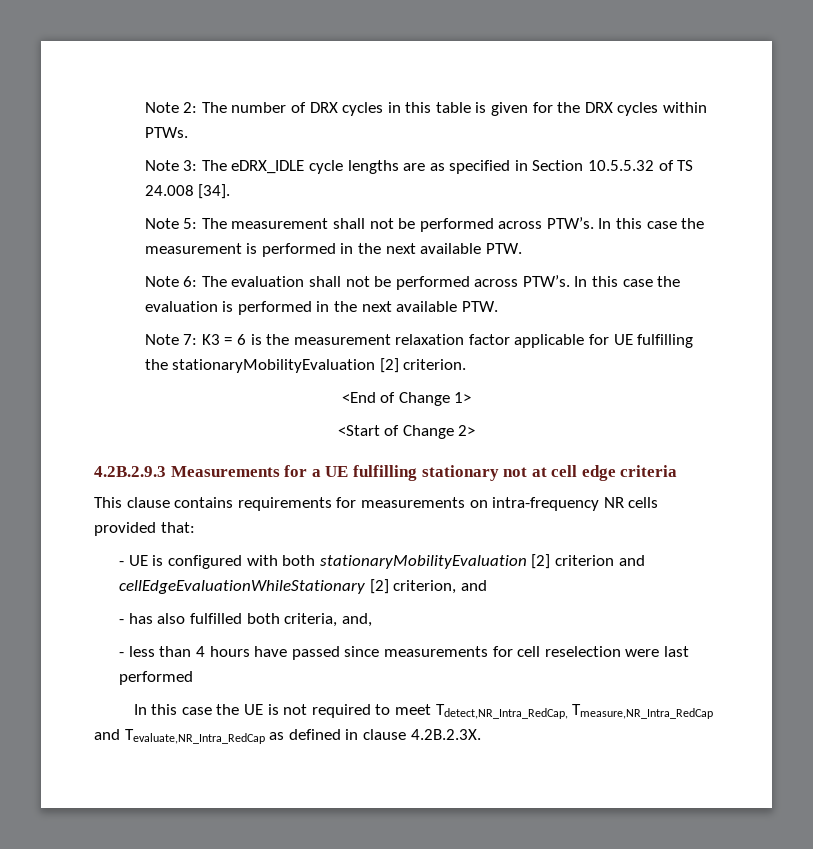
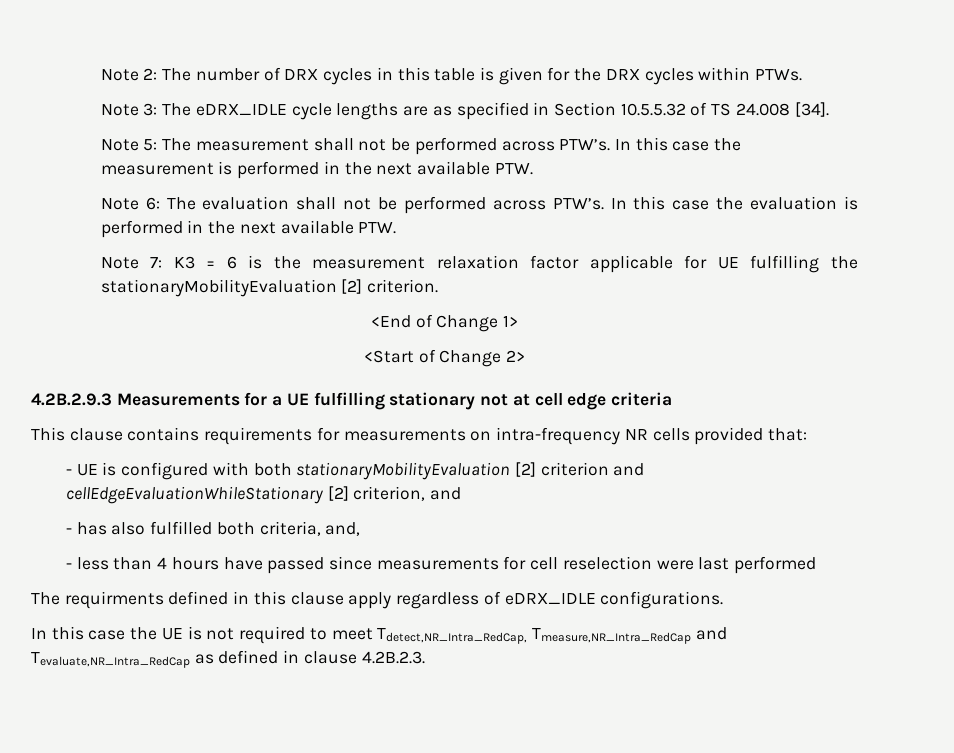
(194, 678) none -> [31,591,724,609] // The requirments defined in this clause apply regardless of eDRX_IDLE configurations.
[410,729,481,740] 4.2B.2.3X. -> [361,651,425,664] 4.2B.2.3.

